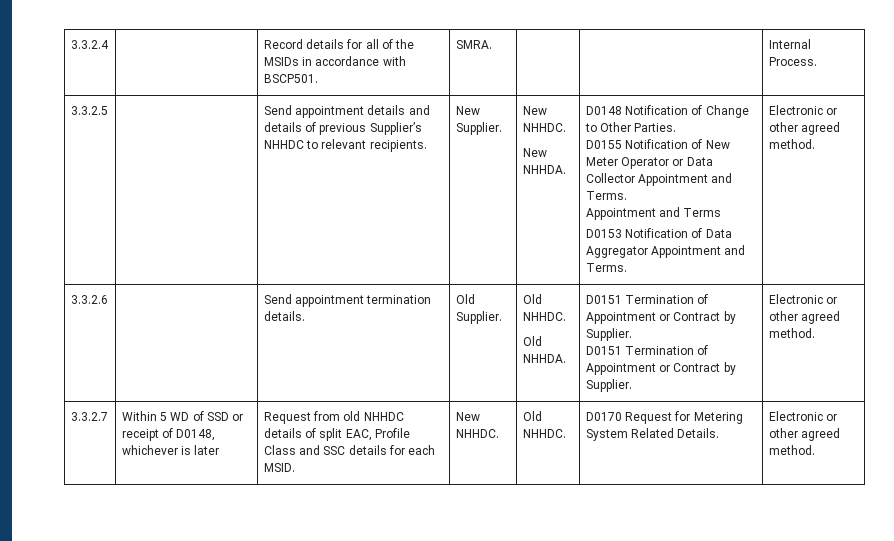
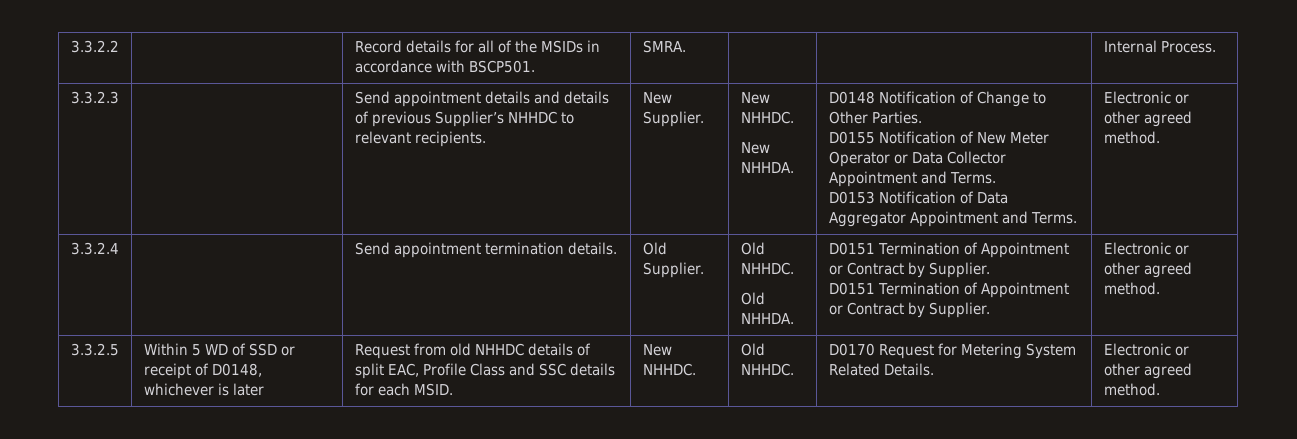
[70,40,109,49] 3.3.2.4 -> [70,40,119,53] 3.3.2.2
[70,106,108,115] 3.3.2.5 -> [70,91,119,104] 3.3.2.3
[585,207,722,220] // Appointment and Terms -> (997, 178) none
[70,295,108,304] 3.3.2.6 -> [70,242,119,255] 3.3.2.4
[70,412,108,421] 3.3.2.7 -> [70,343,119,356] 3.3.2.5

